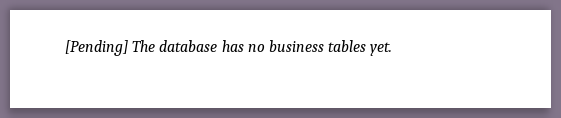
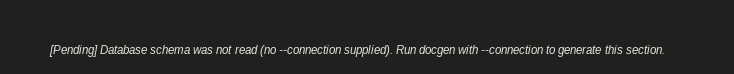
[132,40,393,56] The database has no business tables yet. -> [100,45,665,57] Database schema was not read (no --connection supplied). Run docgen with --connection to generate this section.

